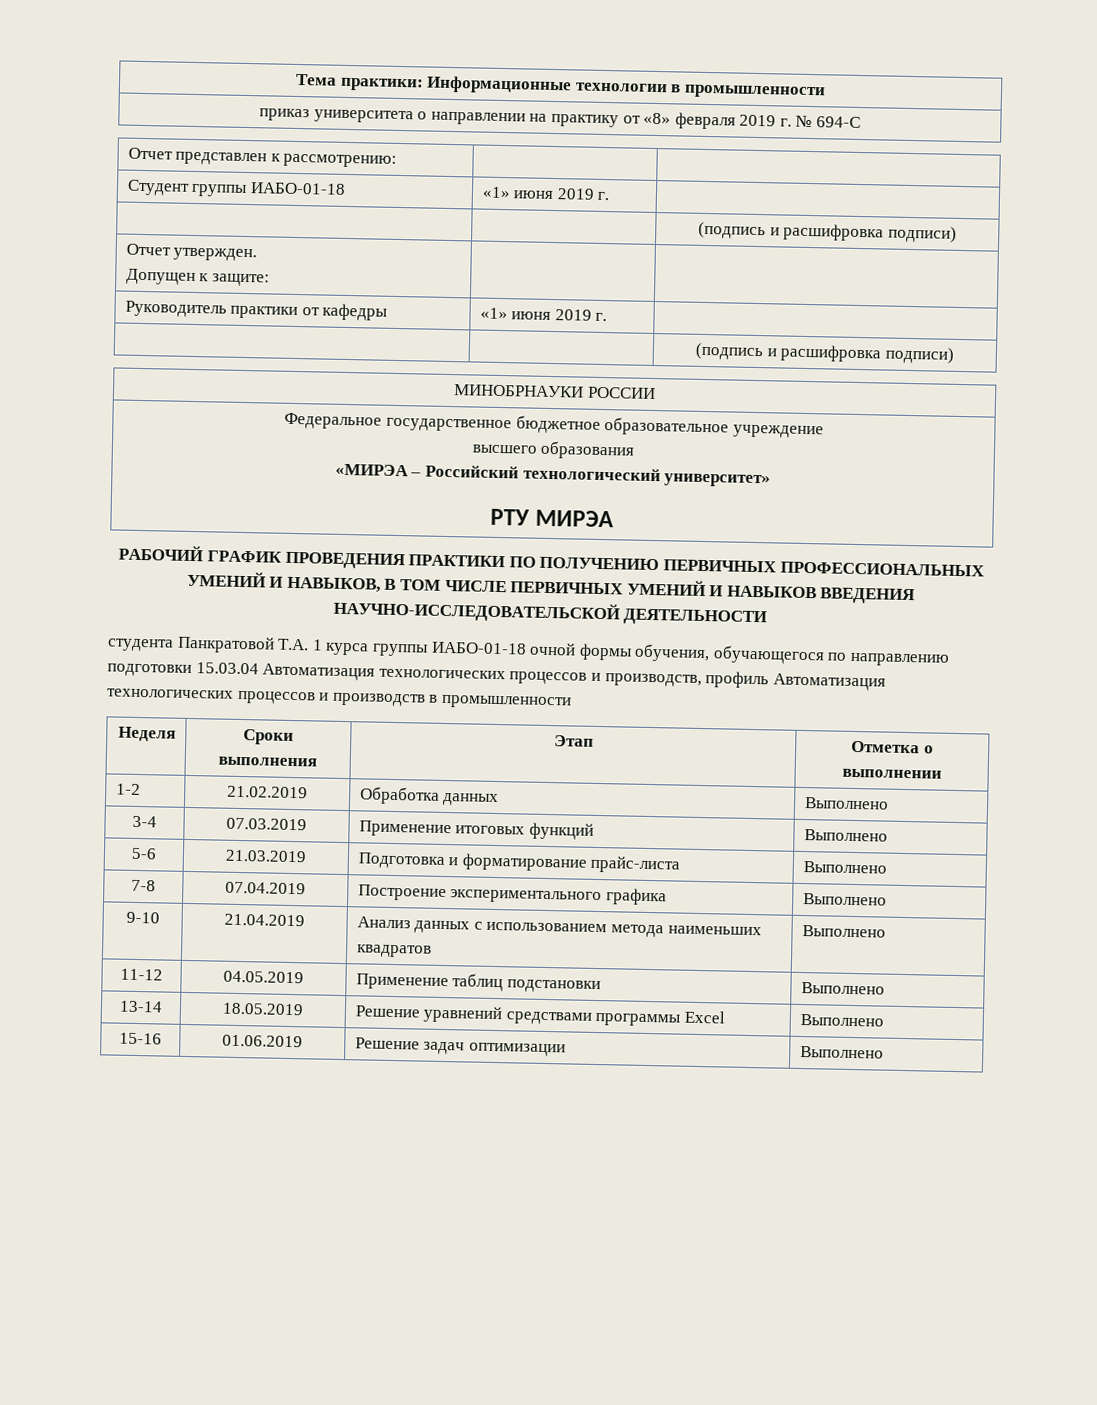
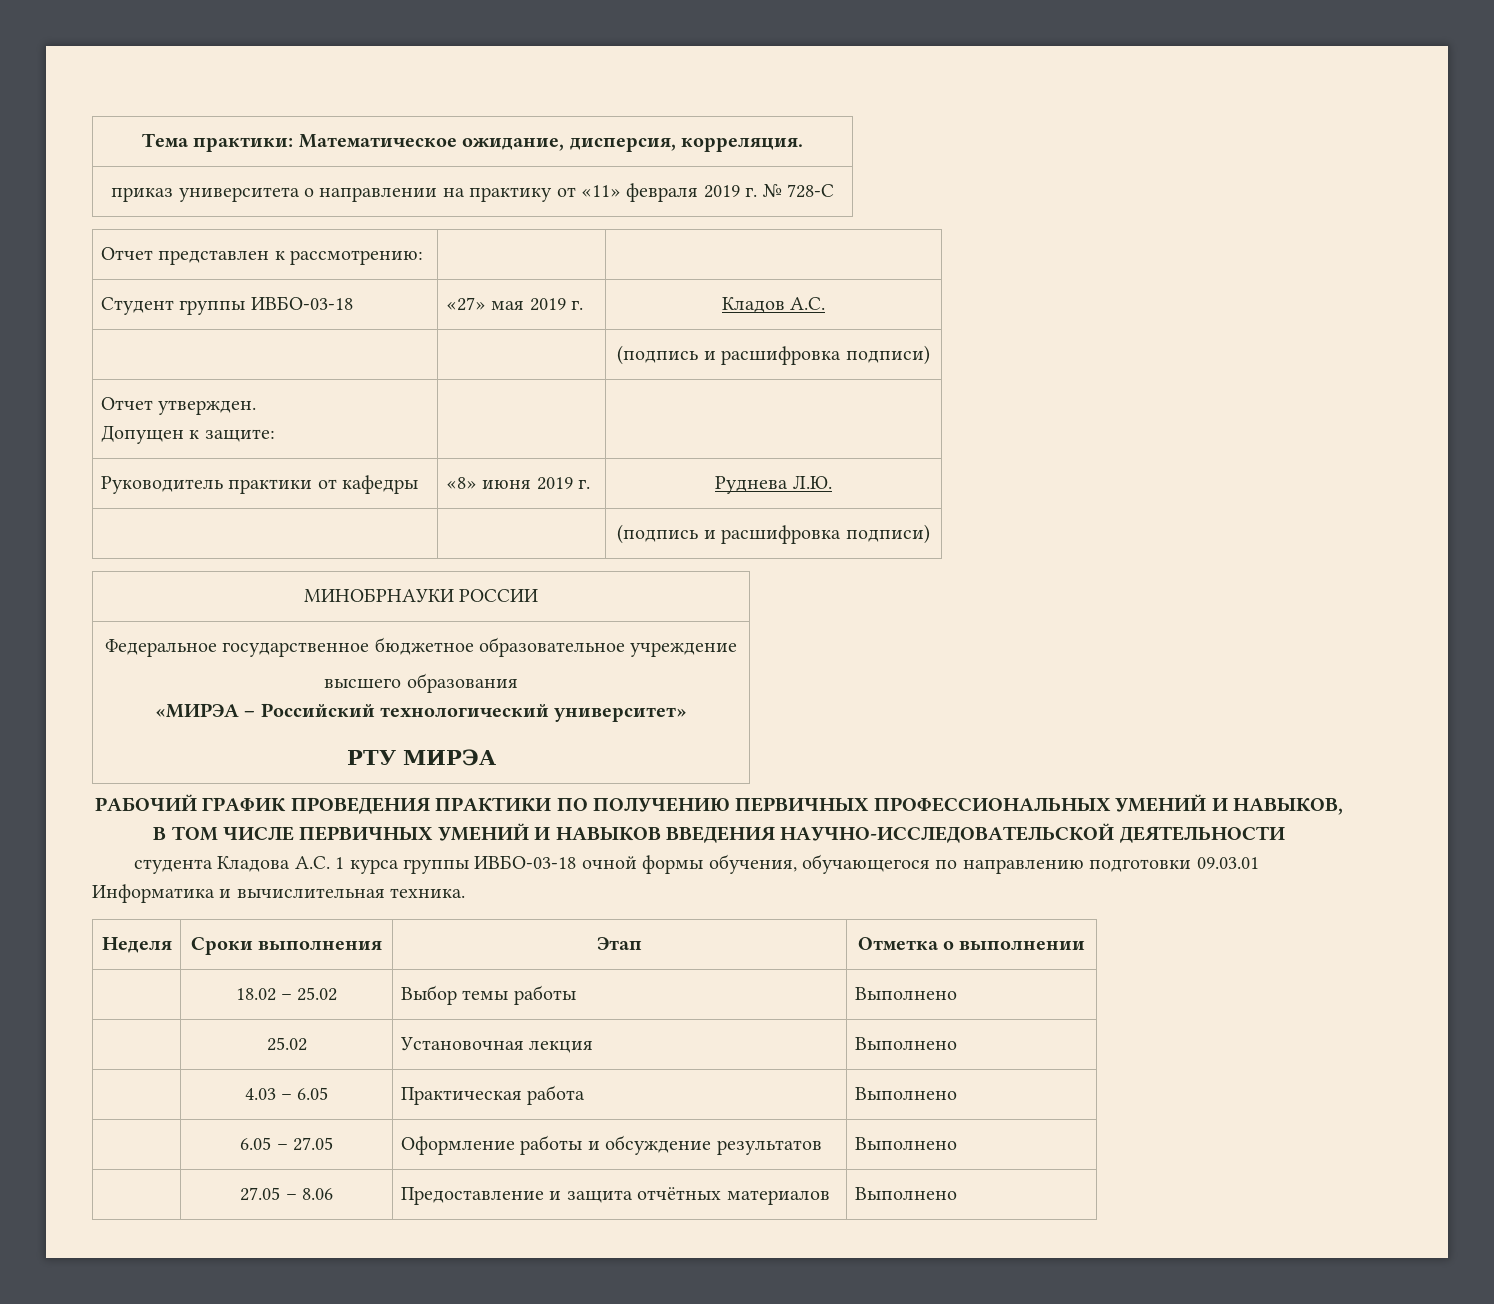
[426,75,826,100] Информационные технологии в промышленности -> [298,134,803,152] Математическое ожидание, дисперсия, корреляция.
[643,112,672,125] «8» -> [580,185,621,197] «11»
[816,116,862,129] 694-С -> [786,184,834,198] 728-С
[249,182,346,195] [481,186,610,201] ИАБО-01-18 | «1» июня 2019 г. | -> [250,296,353,310] [445,297,584,311] [721,297,826,313] ИВБО-03-18 | «27» мая 2019 г. | Кладов А.С.
[479,307,608,322] «1» июня 2019 г. | -> [445,477,591,490] [715,475,832,494] «8» июня 2019 г. | Руднева Л.Ю.
[176,635,310,654] Панкратовой Т.А. -> [217,856,330,872] Кладова А.С.
[430,641,527,655] ИАБО-01-18 -> [474,855,577,869] ИВБО-03-18
[195,662,886,691] [107,688,572,710] 15.03.04 Автоматизация технологических процессов и производств, профиль Автоматизация технологических процессов и производств в промышленности -> [1196,857,1259,869] [92,884,466,903] 09.03.01 Информатика и вычислительная техника.
[115,783,141,796] [227,785,308,799] [358,786,500,807] [803,797,889,810] [132,815,157,828] [226,817,307,831] [358,820,594,840] [803,829,888,842] [131,847,157,860] [225,849,307,863] [357,852,681,874] [802,861,887,874] [131,879,156,892] [225,881,306,895] [357,884,667,906] [802,892,887,906] [125,911,160,924] [224,913,305,927] [356,916,762,938] [356,944,432,958] [801,924,886,938] [120,968,163,981] [223,970,304,984] [355,973,601,994] [800,981,885,995] [119,1000,163,1013] [222,1002,304,1016] [354,1005,726,1027] [799,1013,884,1027] [119,1032,162,1045] [222,1034,303,1048] [354,1037,566,1057] 1-2 | 21.02.2019 | Обработка данных | Выполнено // 3-4 | 07.03.2019 | Применение итоговых функций | Выполнено // 5-6 | 21.03.2019 | Подготовка и форматирование прайс-листа | Выполнено // 7-8 | 07.04.2019 | Построение экспериментального графика | Выполнено // 9-10 | 21.04.2019 | Анализ данных с использованием метода наименьших квадратов | Выполнено // 11-12 | 04.05.2019 | Применение таблиц подстановки | Выполнено // 13-14 | 18.05.2019 | Решение уравнений средствами программы Excel | Выполнено // 15-16 | 01.06.2019 | Решение задач оптимизации -> [235,987,338,1001] [400,985,576,1005] [854,987,957,1000] [266,1037,307,1051] [399,1037,594,1053] [854,1037,957,1050] [244,1087,329,1100] [400,1085,586,1105] [854,1087,957,1100] [240,1137,333,1151] [400,1135,822,1155] [854,1137,957,1150] [240,1187,333,1201] [400,1187,830,1205] | 18.02 – 25.02 | Выбор темы работы | Выполнено // | 25.02 | Установочная лекция | Выполнено // | 4.03 – 6.05 | Практическая работа | Выполнено // | 6.05 – 27.05 | Оформление работы и обсуждение результатов | Выполнено // | 27.05 – 8.06 | Предоставление и защита отчётных материалов

